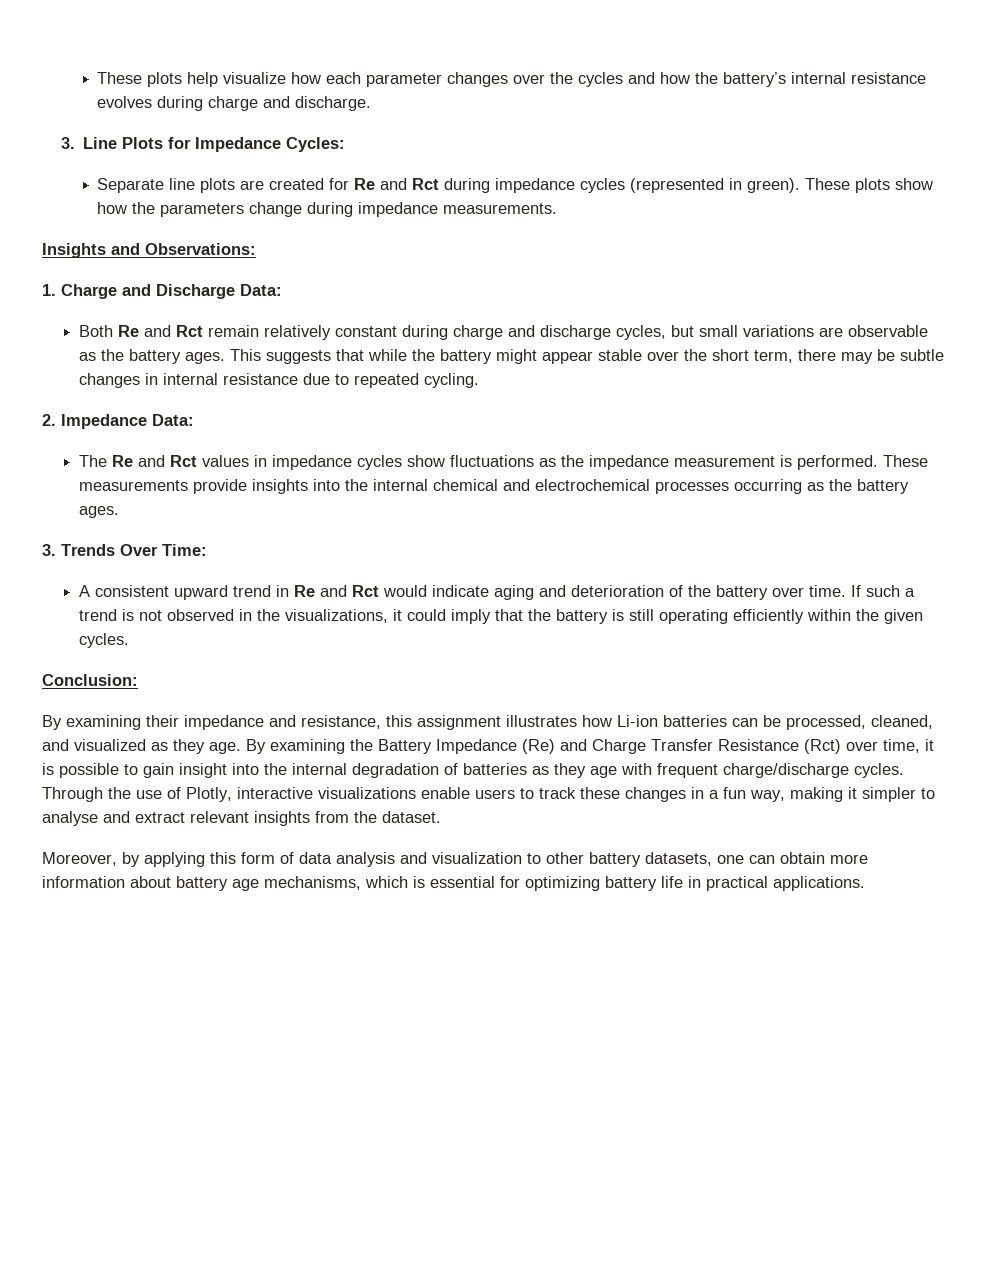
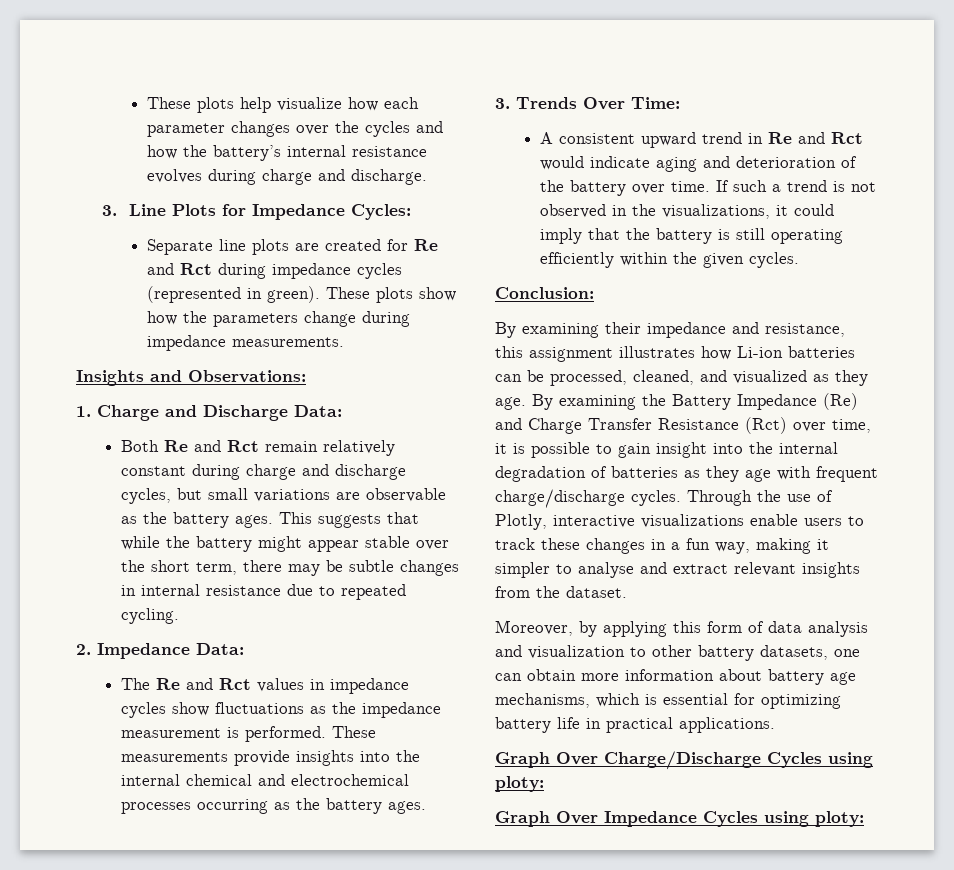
(865, 883) none -> [495,751,873,770] [495,776,544,792] [495,811,864,827] // Graph Over Charge/Discharge Cycles using ploty: // Graph Over Impedance Cycles using ploty:

